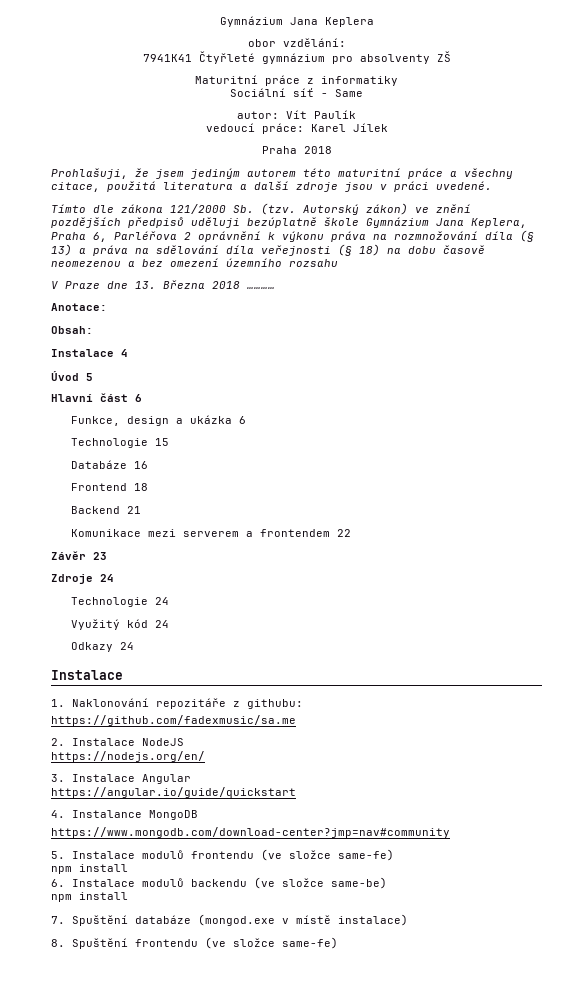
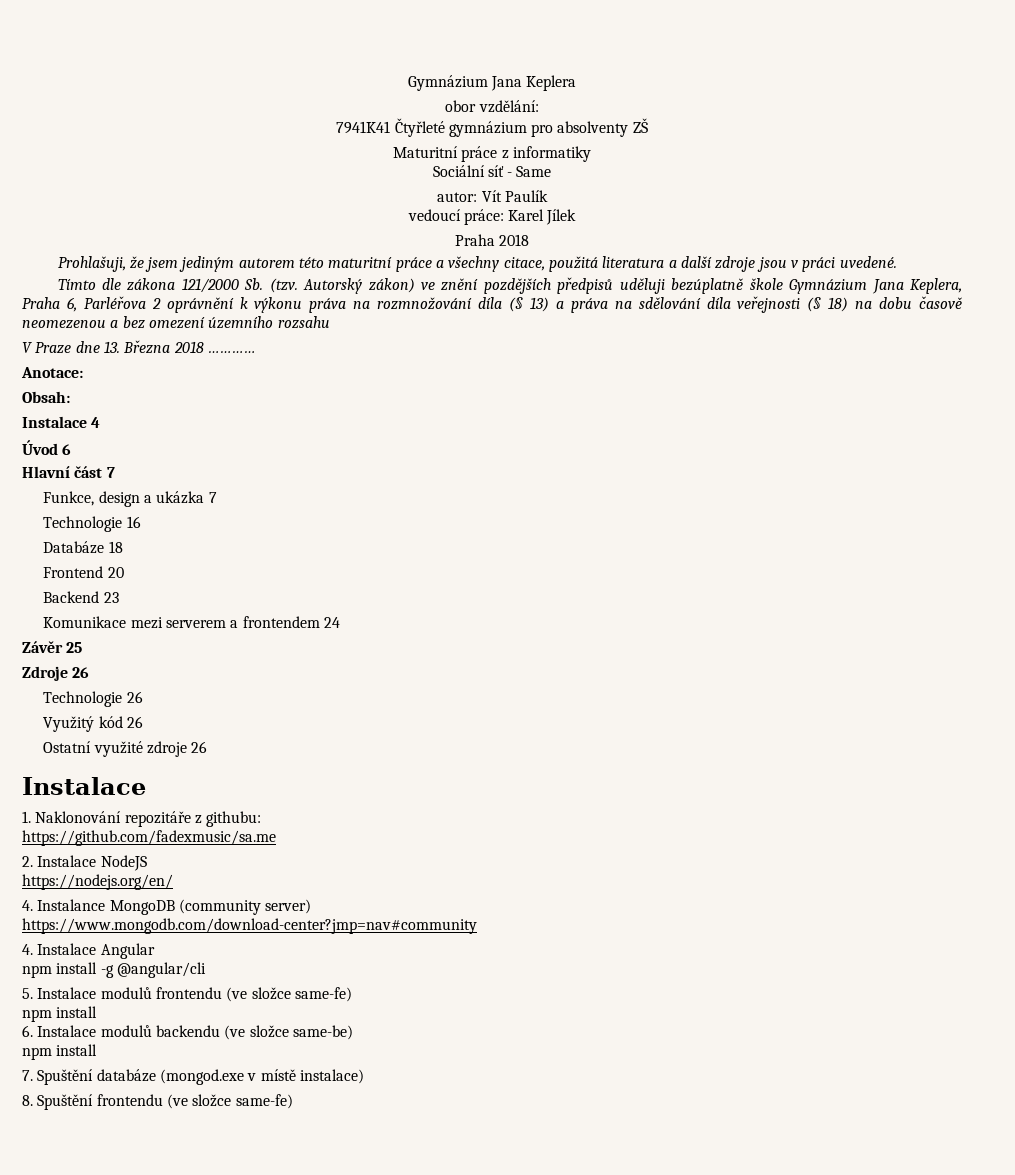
[86,373,93,381] 5 -> [62,444,72,455] 6
[135,394,142,402] 6 -> [106,467,115,478] 7
[238,416,246,424] [70,438,169,448] 6 // Technologie 15 -> [208,492,217,503] [43,516,141,532] 7 // Technologie 16
[133,461,148,469] 16 -> [108,541,123,553] 18
[133,483,148,491] 18 -> [107,567,124,578] 20
[126,506,141,514] 21 -> [103,592,119,603] 23
[336,529,351,537] 22 -> [324,617,341,628] 24
[93,552,107,560] 23 -> [66,642,83,653] 25
[100,574,114,582] [70,597,169,607] 24 // Technologie 24 -> [72,667,90,678] [43,691,143,707] 26 // Technologie 26
[154,620,169,628] [70,642,134,652] 24 // Odkazy 24 -> [127,716,144,728] [43,741,208,757] 26 // Ostatní využité zdroje 26
[51,774,191,784] [51,787,296,798] [51,810,198,820] [51,827,450,838] 3. Instalace Angular // https://angular.io/guide/quickstart // 4. Instalance MongoDB // https://www.mongodb.com/download-center?jmp=nav#community -> [22,899,312,915] [22,918,477,934] [22,943,155,959] [22,962,206,978] 4. Instalance MongoDB (community server) // https://www.mongodb.com/download-center?jmp=nav#community // 4. Instalace Angular // npm install -g @angular/cli

